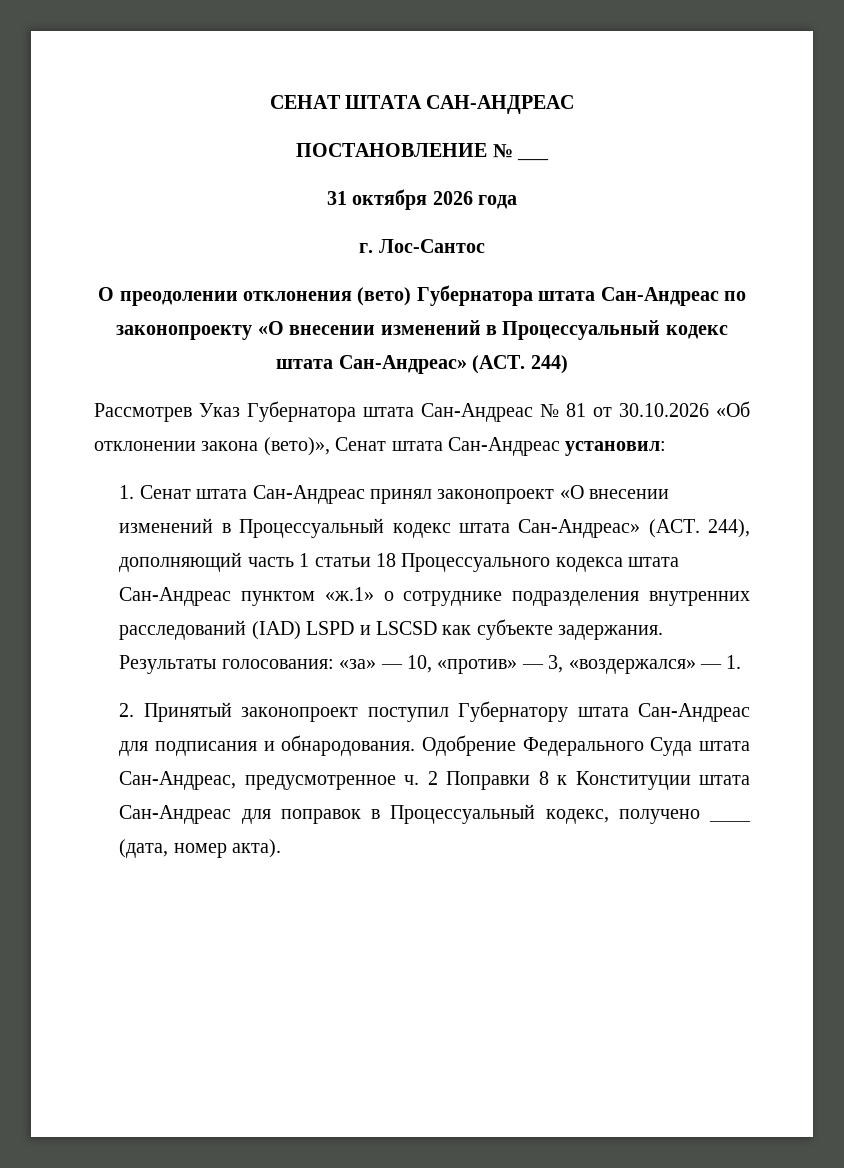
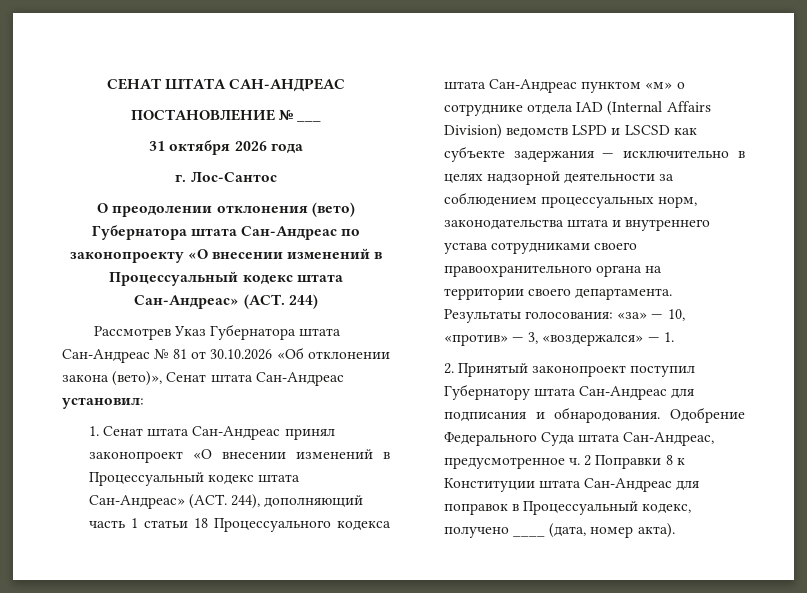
[324,587,374,601] «ж.1» -> [645,82,673,89] «м»
[512,591,750,606] [119,620,301,640] подразделения внутренних расследований (IAD) -> [526,101,711,116] [443,124,568,139] отдела IAD (Internal Affairs Division) ведомств
[558,625,664,640] задержания. -> [513,150,745,162] [443,171,675,185] [443,192,698,208] [443,219,711,231] [443,242,638,254] [443,265,663,277] [443,288,673,300] задержания — исключительно в целях надзорной деятельности за соблюдением процессуальных норм, законодательства штата и внутреннего устава сотрудниками своего правоохранительного органа на территории своего департамента.

